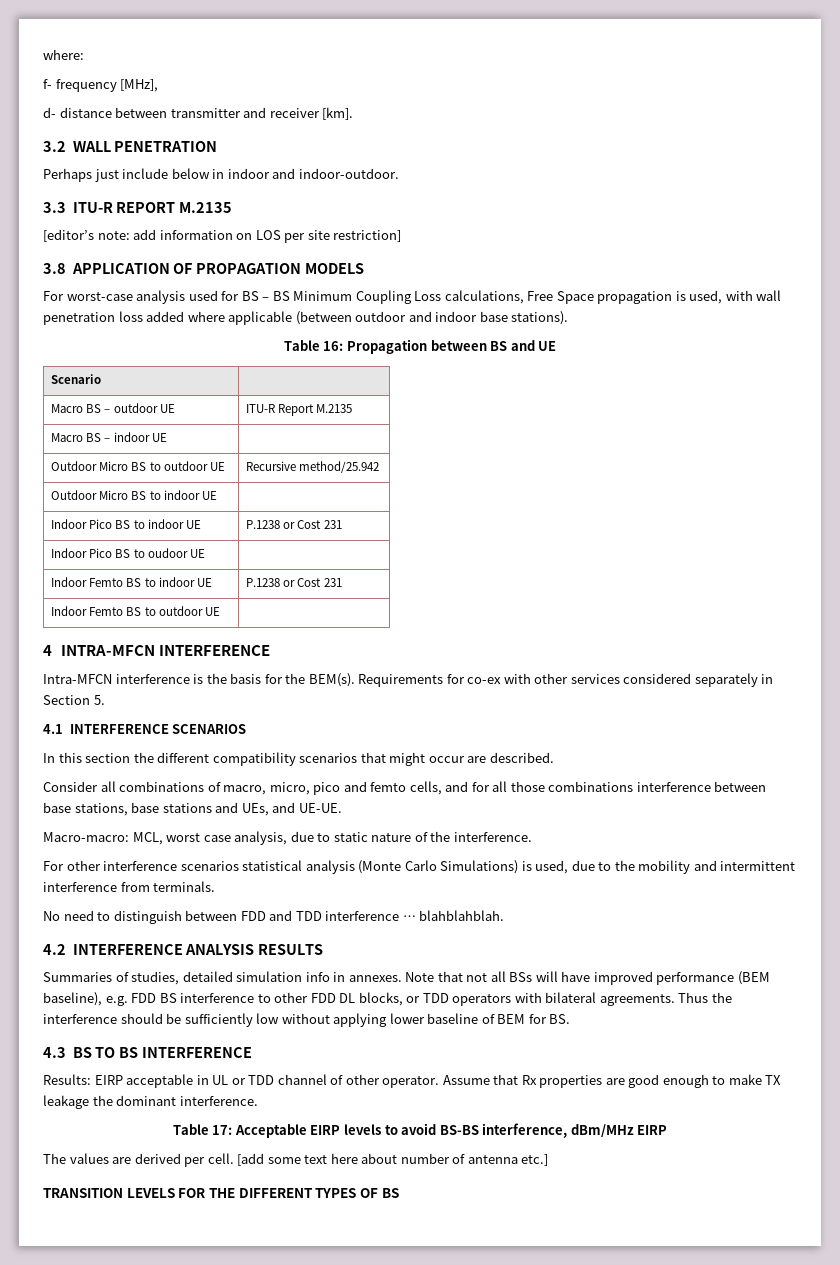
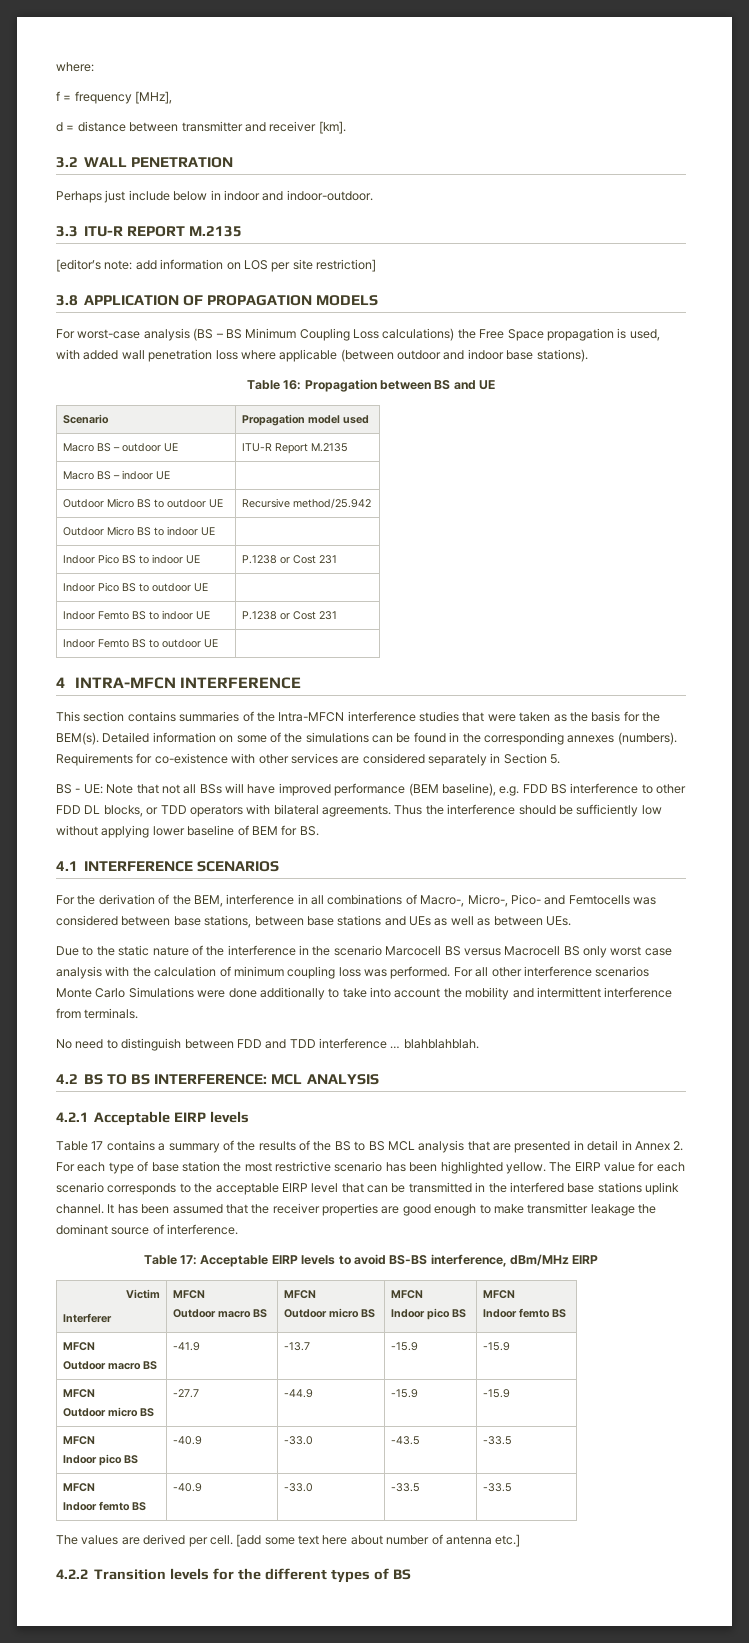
[43,79,52,89] f- -> [56,91,72,101] f =
[43,107,56,118] d- -> [56,122,75,132] d =
[188,290,259,301] used for BS -> [193,328,214,341] (BS
[444,290,524,304] calculations, -> [382,328,476,341] calculations) the
(753, 295) none -> [83,350,119,360] added
[146,311,185,322] added -> (238, 355) none
(102, 379) none -> [241,414,369,426] Propagation model used
[147,548,188,558] oudoor -> [151,583,191,592] outdoor
[43,674,204,684] Intra-MFCN interference is -> [56,711,567,722] This section contains summaries of the Intra-MFCN interference studies that were taken as
(355, 680) none -> [102,732,677,745] Detailed information on some of the simulations can be found in the corresponding annexes (numbers).
[467,677,502,684] co-ex -> [154,753,228,764] co-existence
(620, 679) none -> [341,756,360,764] are
[43,724,247,734] [43,752,554,766] [43,781,767,795] [43,802,342,816] [43,831,532,845] [43,860,796,874] [43,881,216,892] [43,910,505,924] [43,944,324,955] [43,971,402,985] 4.1 INTERFERENCE SCENARIOS // In this section the different compatibility scenarios that might occur are described. // Consider all combinations of macro, micro, pico and femto cells, and for all those combinations interference between base stations, base stations and UEs, and UE-UE. // Macro-macro: MCL, worst case analysis, due to static nature of the interference. // For other interference scenarios statistical analysis (Monte Carlo Simulations) is used, due to the mobility and intermittent interference from terminals. // No need to distinguish between FDD and TDD interference … blahblahblah. // 4.2 INTERFERENCE ANALYSIS RESULTS // Summaries of studies, detailed simulation info in annexes. -> [56,784,103,794] BS - UE:
[43,1047,253,1058] [43,1074,537,1088] 4.3 BS TO BS INTERFERENCE // Results: EIRP acceptable in UL or TDD channel of other operator. Assume that Rx -> [56,861,280,872] [56,894,656,907] [56,915,571,928] [56,945,672,958] [56,966,650,979] [56,987,673,1000] [56,1008,139,1019] [56,1038,479,1051] [56,1074,379,1085] [56,1111,250,1126] [56,1140,684,1153] [56,1161,685,1174] [56,1182,679,1195] [56,1203,320,1214] 4.1 INTERFERENCE SCENARIOS // For the derivation of the BEM, interference in all combinations of Macro-, Micro-, Pico- and Femtocells was considered between base stations, between base stations and UEs as well as between UEs. // Due to the static nature of the interference in the scenario Marcocell BS versus Macrocell BS only worst case analysis with the calculation of minimum coupling loss was performed. For all other interference scenarios Monte Carlo Simulations were done additionally to take into account the mobility and intermittent interference from terminals. // No need to distinguish between FDD and TDD interference … blahblahblah. // 4.2 BS TO BS INTERFERENCE: MCL ANALYSIS // 4.2.1 Acceptable EIRP levels // Table 17 contains a summary of the results of the BS to BS MCL analysis that are presented in detail in Annex 2. For each type of base station the most restrictive scenario has been highlighted yellow. The EIRP value for each scenario corresponds to the acceptable EIRP level that can be transmitted in the interfered base stations uplink channel. It has been assumed that the receiver
[765,1075,782,1085] TX -> [527,1203,589,1214] transmitter
(177, 1100) none -> [111,1224,164,1235] source of
(668, 1130) none -> [126,1289,161,1299] [62,1313,112,1323] [172,1290,205,1299] [172,1309,267,1318] [283,1290,316,1299] [283,1308,375,1318] [390,1290,423,1299] [390,1308,466,1320] [482,1290,515,1299] [482,1308,566,1318] [62,1342,95,1351] [62,1361,157,1370] [172,1342,200,1351] [283,1342,310,1351] [390,1342,418,1351] [482,1342,510,1351] [62,1389,95,1398] [62,1407,154,1417] [172,1389,199,1398] [283,1389,313,1398] [390,1389,418,1398] [482,1389,510,1398] [62,1436,95,1445] [62,1454,138,1466] [172,1436,202,1445] [283,1436,313,1445] [390,1436,420,1445] [482,1436,512,1445] [62,1483,95,1492] [62,1501,146,1511] [172,1483,202,1492] [283,1483,313,1492] [390,1483,420,1492] [482,1483,512,1492] // Victim // Interferer | MFCN // Outdoor macro BS | MFCN // Outdoor micro BS | MFCN // Indoor pico BS | MFCN // Indoor femto BS // MFCN // Outdoor macro BS | -41.9 | -13.7 | -15.9 | -15.9 // MFCN // Outdoor micro BS | -27.7 | -44.9 | -15.9 | -15.9 // MFCN // Indoor pico BS | -40.9 | -33.0 | -43.5 | -33.5 // MFCN // Indoor femto BS | -40.9 | -33.0 | -33.5 | -33.5
[43,1188,378,1198] TRANSITION LEVELS FOR THE DIFFERENT TYPES OF -> [56,1568,389,1583] 4.2.2 Transition levels for the different types of

